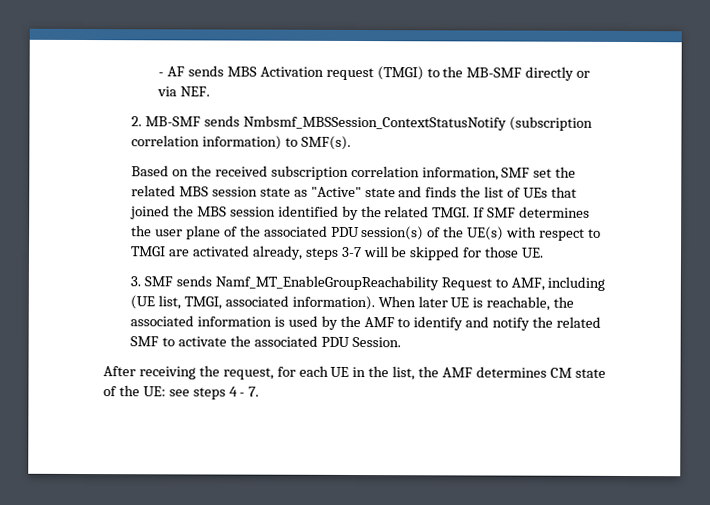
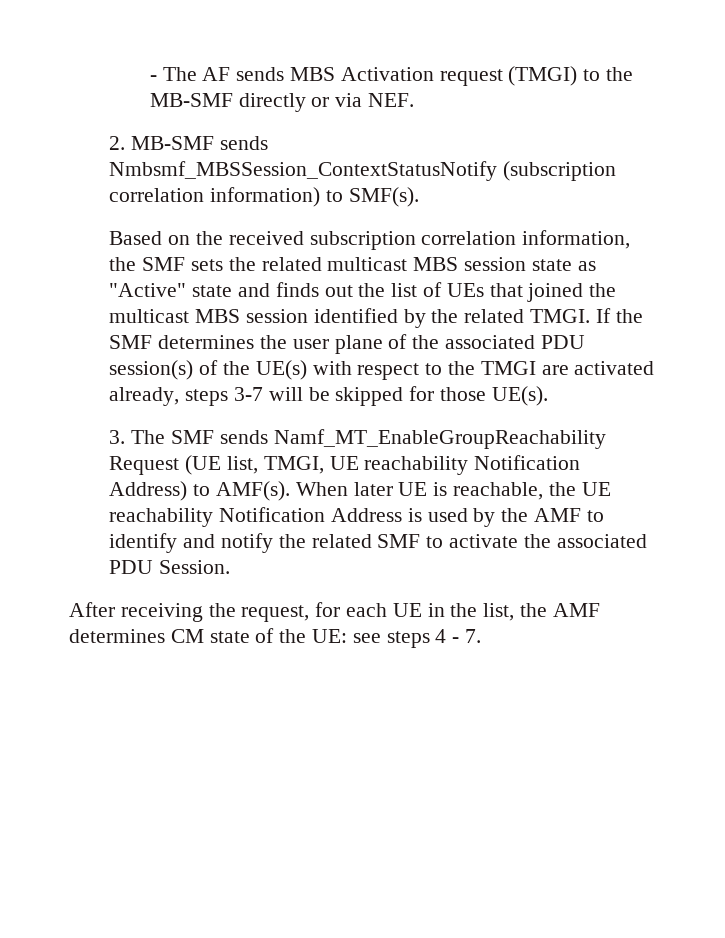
[158,72,165,77] - -> [149,67,197,81] - The
[501,166,577,178] [131,185,177,197] SMF set the related -> [109,257,408,271] the SMF sets the related multicast
(458, 192) none -> [324,285,353,297] out
(194, 211) none -> [109,309,190,323] multicast
(486, 212) none -> [615,309,643,323] the
(601, 233) none -> [447,361,475,375] the
[521,247,545,258] UE. -> [491,386,548,406] UE(s).
(142, 281) none -> [131,430,166,444] The
[494,276,606,291] [130,295,375,311] to AMF, including (UE list, TMGI, associated information). -> [185,455,581,475] [109,481,290,501] (UE list, TMGI, UE reachability Notification Address) to AMF(s).
[130,315,272,327] associated information -> [581,482,611,496] [109,507,402,527] UE reachability Notification Address

